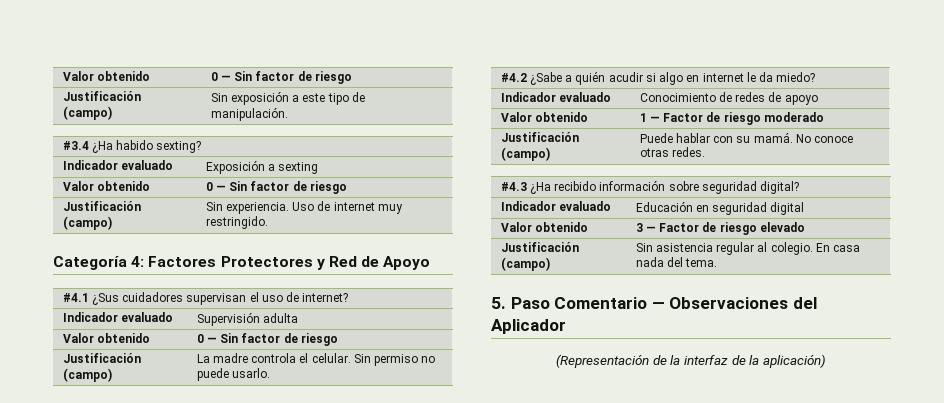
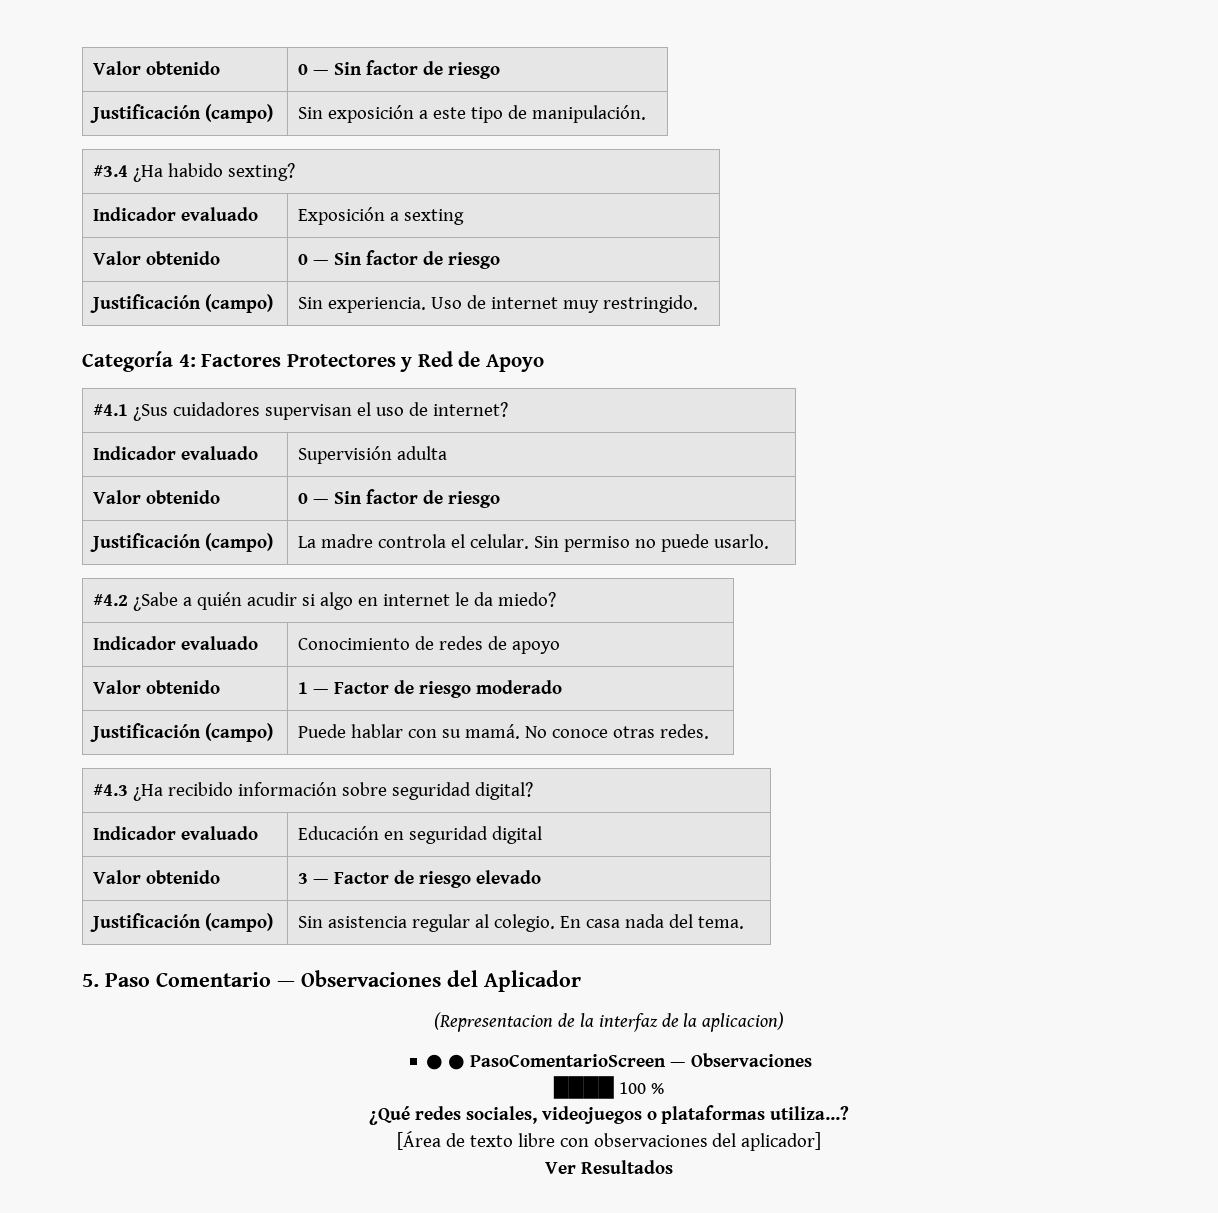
[556,354,650,368] (Representación -> [433,1012,553,1032] (Representacion
[762,354,826,368] aplicación) -> [702,1012,785,1032] [426,1053,813,1070] [553,1076,664,1099] [368,1105,850,1125] [396,1131,822,1151] [545,1160,673,1174] aplicacion) // ● ● PasoComentarioScreen — Observaciones // ████ 100 % // ¿Qué redes sociales, videojuegos o plataformas utiliza...? // [Área de texto libre con observaciones del aplicador] // Ver Resultados

